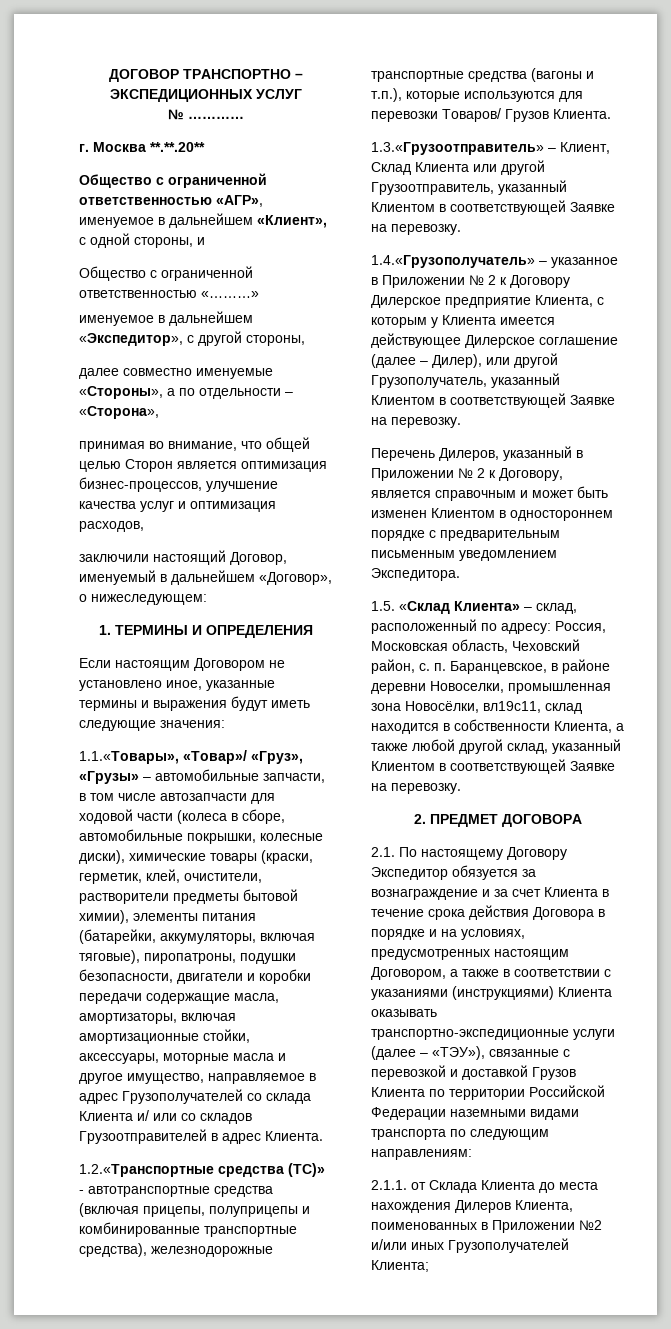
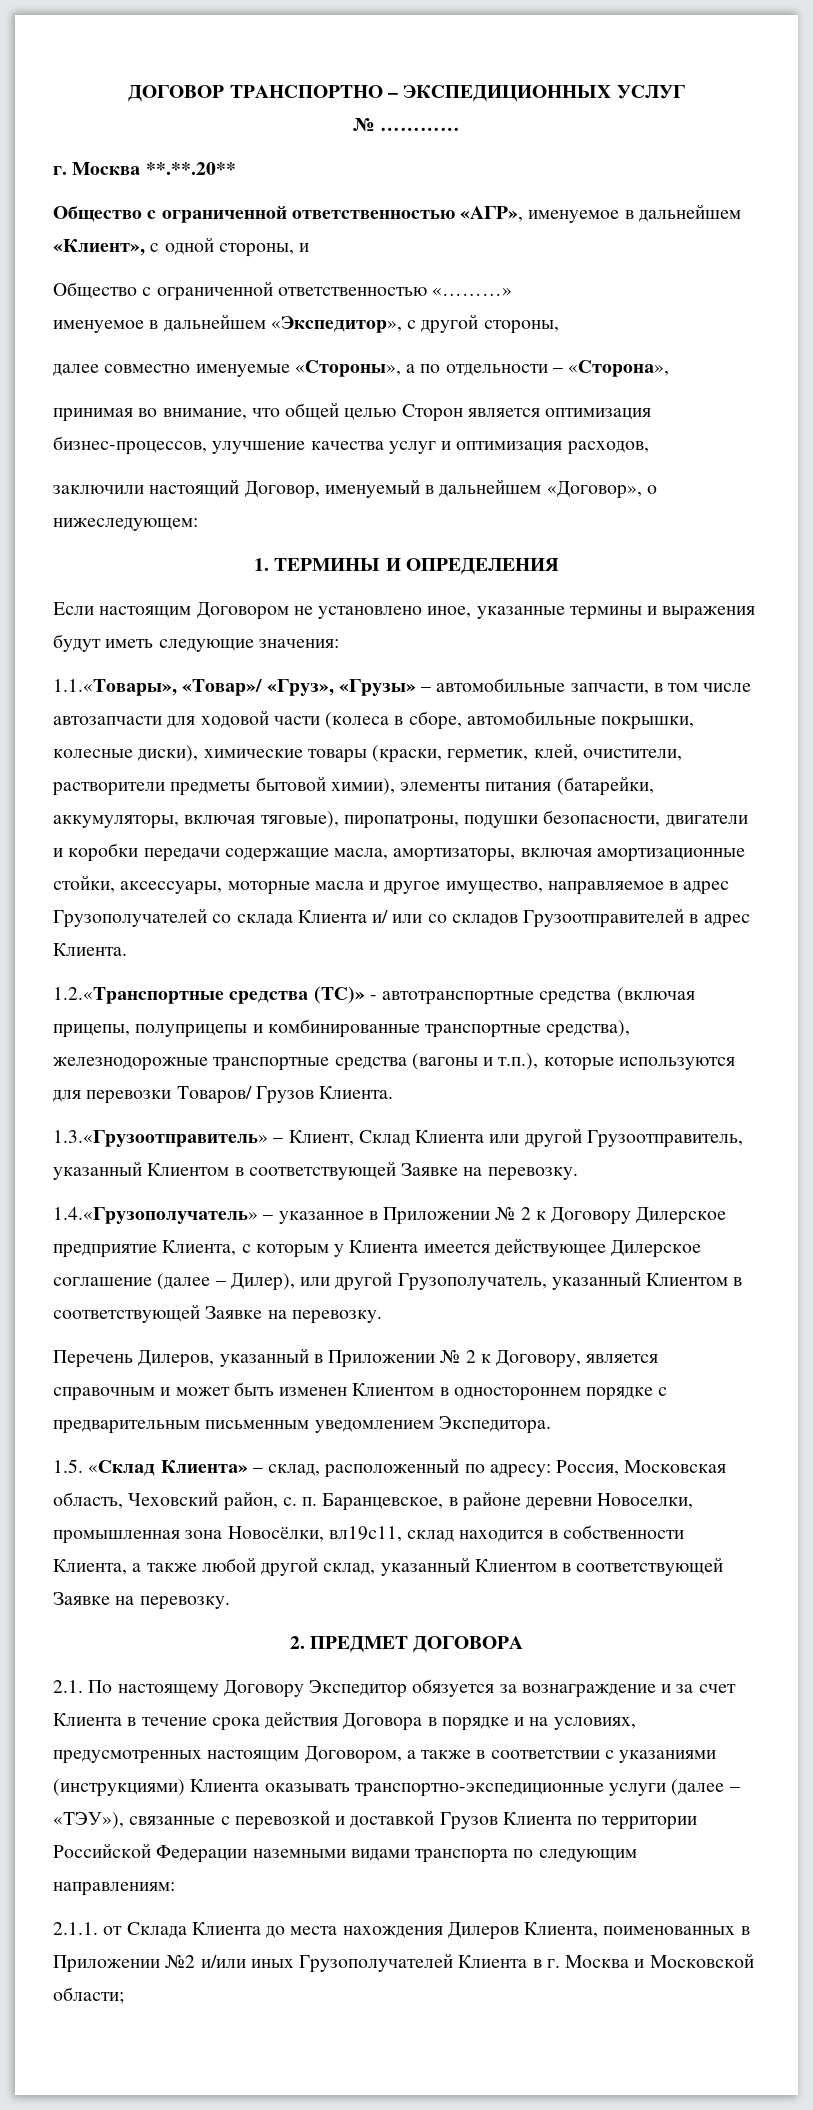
[371,1260,429,1272] Клиента; -> [458,1953,754,1968] [53,1987,124,2004] Клиента в г. Москва и Московской области;

